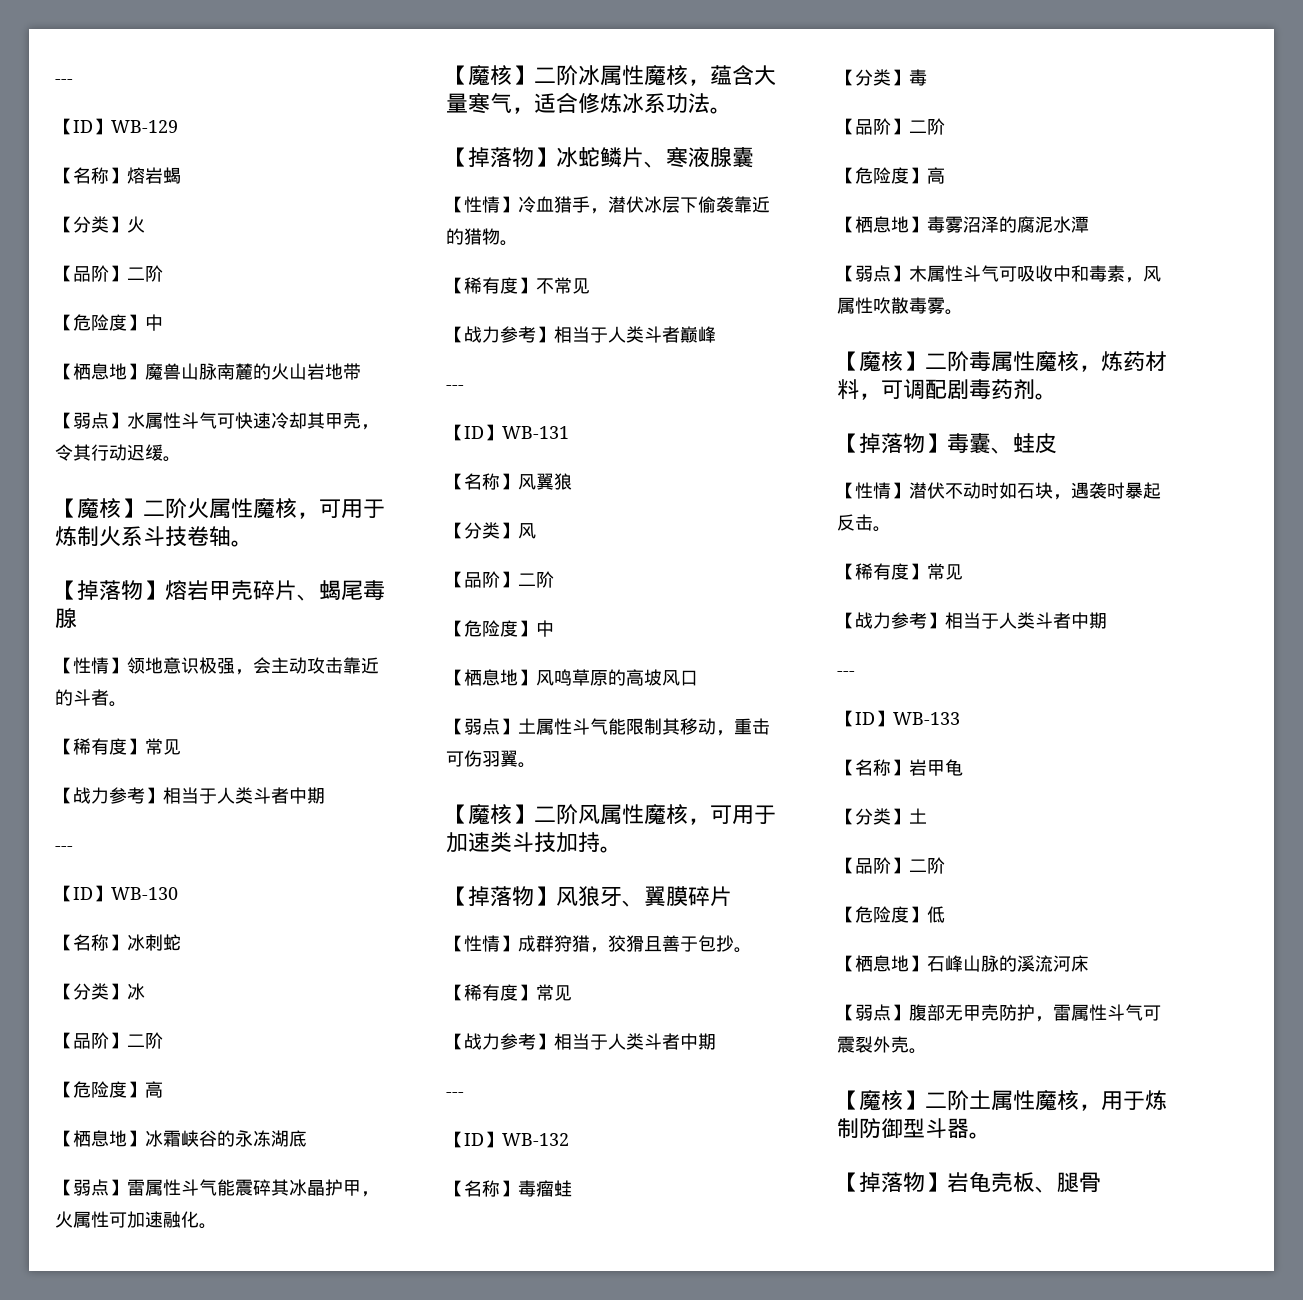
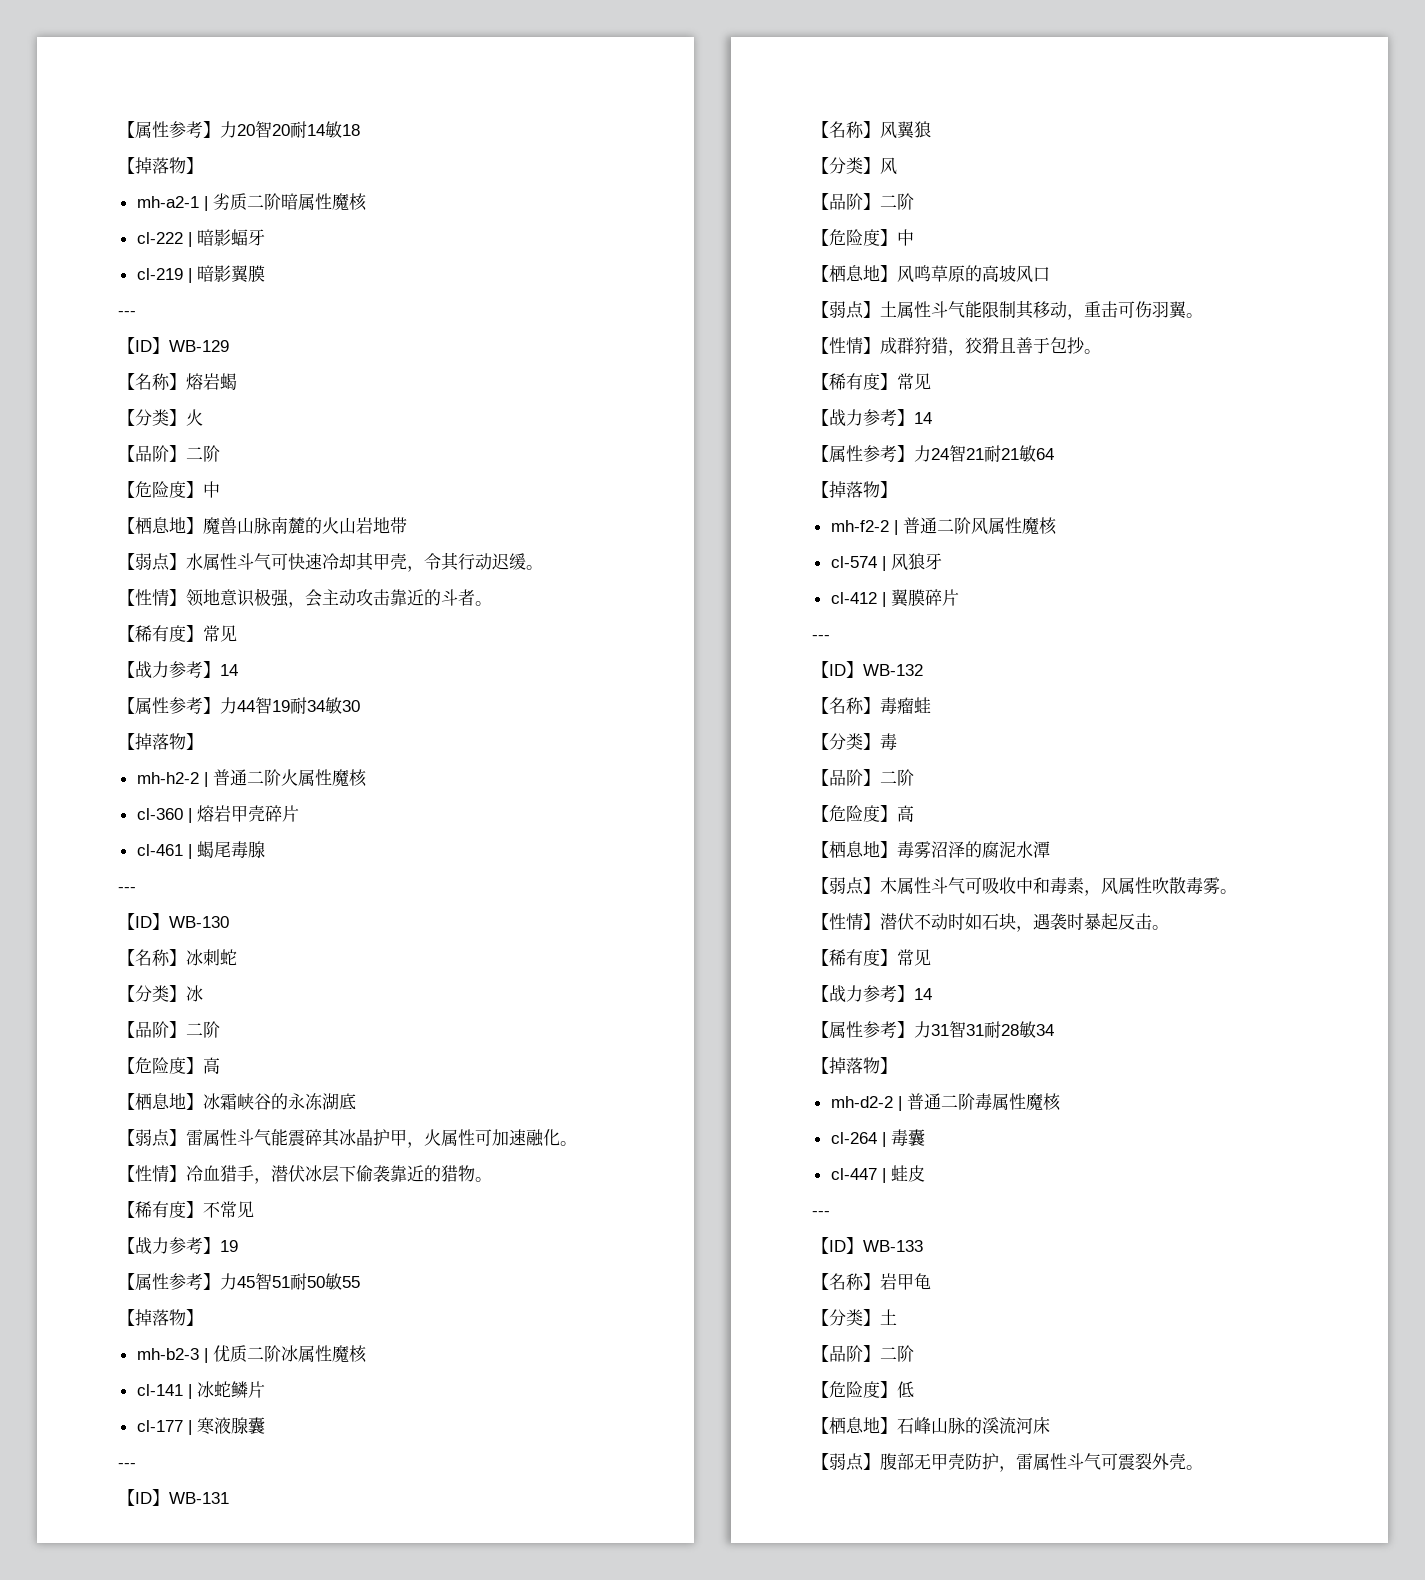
(55, 81) none -> [118,121,360,138] [118,157,203,174] [136,193,367,211] [136,229,265,247] [136,265,265,283] 【属性参考】力20智20耐14敏18 // 【掉落物】 // mh-a2-1 | 劣质二阶暗属性魔核 // cl-222 | 暗影蝠牙 // cl-219 | 暗影翼膜 //
[55,498,385,519] [55,526,253,547] [55,580,385,601] [55,608,77,628] // 【魔核】二阶火属性魔核，可用于炼制火系斗技卷轴。 // 【掉落物】熔岩甲壳碎片、蝎尾毒腺 -> (543, 567) none
[163,787,325,804] 相当于人类斗者中期 -> [220,664,238,676] [118,697,360,714] [118,733,203,750] [136,769,367,787] [136,805,299,823] [136,841,265,859] 14 // 【属性参考】力44智19耐34敏30 // 【掉落物】 // mh-h2-2 | 普通二阶火属性魔核 // cl-360 | 熔岩甲壳碎片 // cl-461 | 蝎尾毒腺
[446,65,776,86] [446,92,732,114] [446,147,754,168] // 【魔核】二阶冰属性魔核，蕴含大量寒气，适合修炼冰系功法。 // 【掉落物】冰蛇鳞片、寒液腺囊 -> (577, 1143) none
[554,326,716,343] 相当于人类斗者巅峰 -> [220,1240,238,1252] [118,1273,360,1290] [118,1309,203,1326] [136,1345,367,1363] [136,1381,265,1399] [136,1417,265,1435] 19 // 【属性参考】力45智51耐50敏55 // 【掉落物】 // mh-b2-3 | 优质二阶冰属性魔核 // cl-141 | 冰蛇鳞片 // cl-177 | 寒液腺囊
[446,804,776,825] [446,832,622,853] [446,886,732,907] // 【魔核】二阶风属性魔核，可用于加速类斗技加持。 // 【掉落物】风狼牙、翼膜碎片 -> (1203, 315) none
[554,1033,716,1050] 相当于人类斗者中期 -> [914,412,932,424] [812,445,1054,462] [812,481,897,498] [830,517,1057,535] [830,553,942,571] [830,589,959,607] 14 // 【属性参考】力24智21耐21敏64 // 【掉落物】 // mh-f2-2 | 普通二阶风属性魔核 // cl-574 | 风狼牙 // cl-412 | 翼膜碎片
[837,351,1167,372] [837,379,1057,400] [837,433,1057,454] // 【魔核】二阶毒属性魔核，炼药材料，可调配剧毒药剂。 // 【掉落物】毒囊、蛙皮 -> (1237, 891) none
[945,612,1107,629] 相当于人类斗者中期 -> [914,988,932,1000] [812,1021,1054,1038] [812,1057,897,1074] [830,1093,1061,1111] [830,1129,925,1147] [830,1165,925,1183] 14 // 【属性参考】力31智31耐28敏34 // 【掉落物】 // mh-d2-2 | 普通二阶毒属性魔核 // cl-264 | 毒囊 // cl-447 | 蛙皮
[837,1090,1167,1111] [837,1118,991,1139] [837,1172,1101,1193] // 【魔核】二阶土属性魔核，用于炼制防御型斗器。 // 【掉落物】岩龟壳板、腿骨 -> (1203, 1467) none

